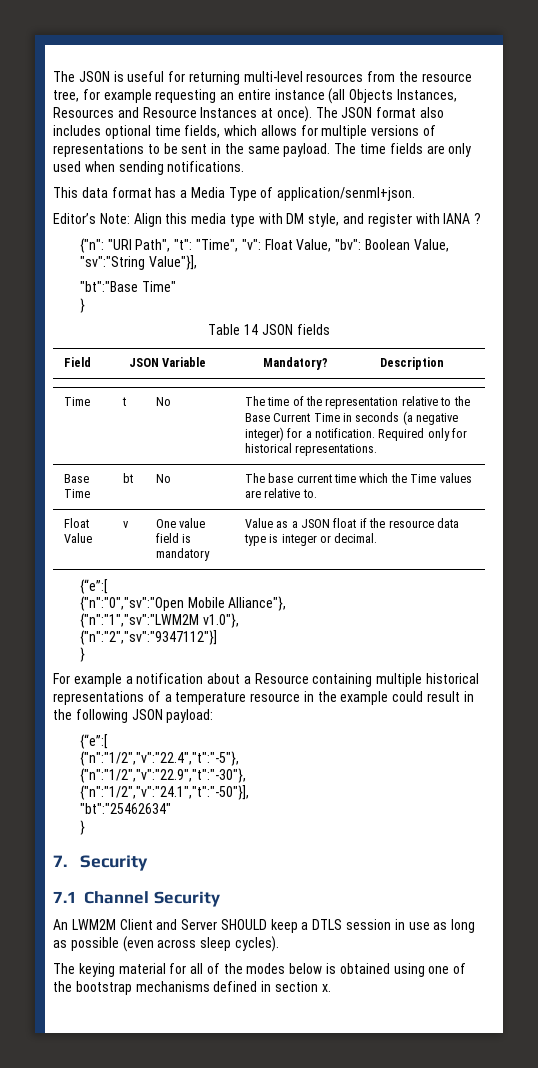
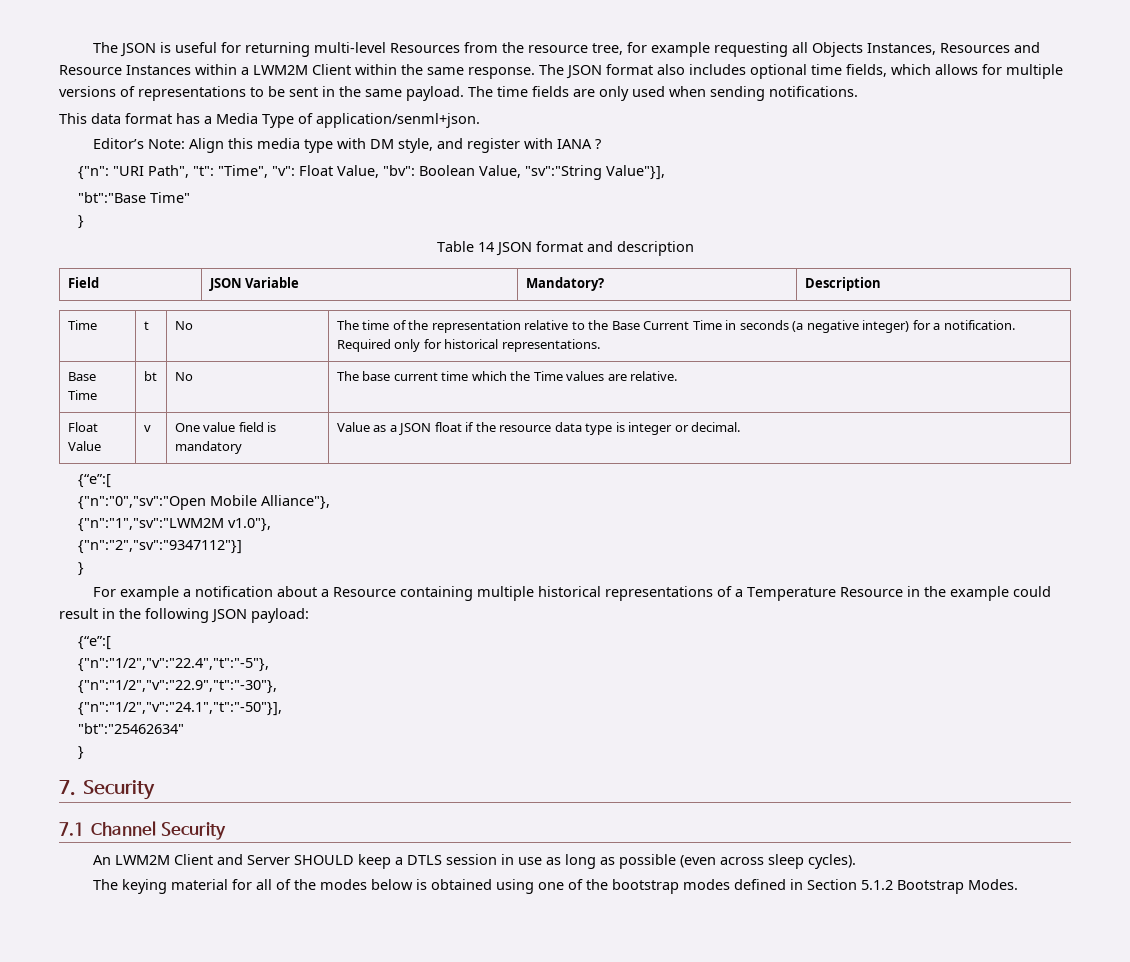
[306,73,364,82] resources -> [390,43,461,53] Resources
[220,88,346,104] an entire instance (all -> [792,42,809,53] all
[261,106,312,122] at once). -> [195,64,535,79] within a LWM2M Client within the same response.
[296,324,330,335] fields -> [535,241,694,256] format and description
[264,488,317,498] relative to. -> [630,371,678,381] relative.
[175,692,301,705] temperature resource -> [747,587,904,601] Temperature Resource
[135,981,210,992] mechanisms -> [683,879,731,890] modes
[274,981,331,992] section x. -> [807,879,1019,894] Section 5.1.2 Bootstrap Modes.

